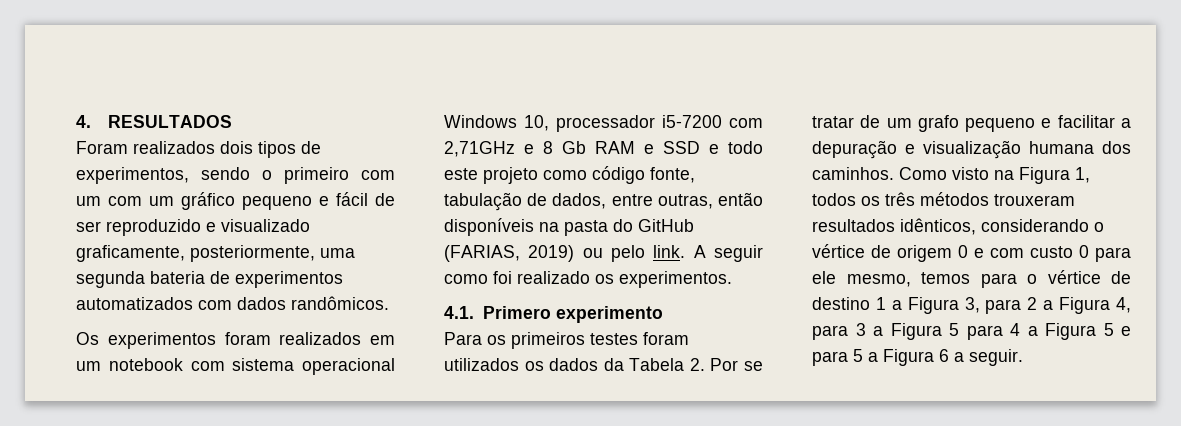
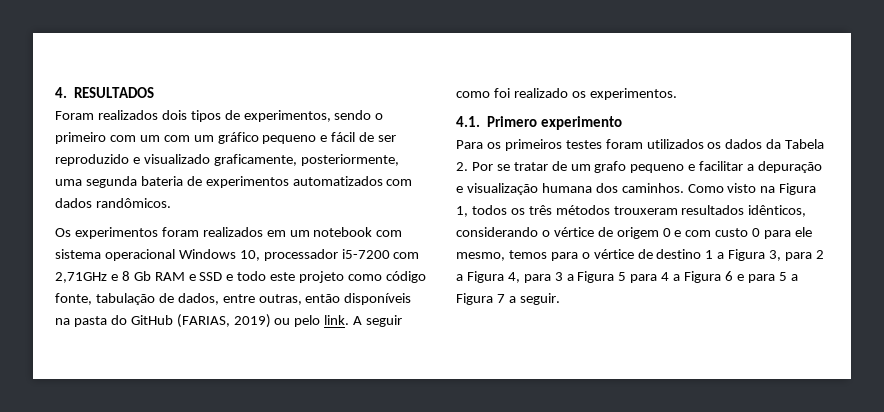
[1103,323,1114,336] 5 -> [724,271,733,281] 6
[939,349,949,362] 6 -> [496,294,505,303] 7

